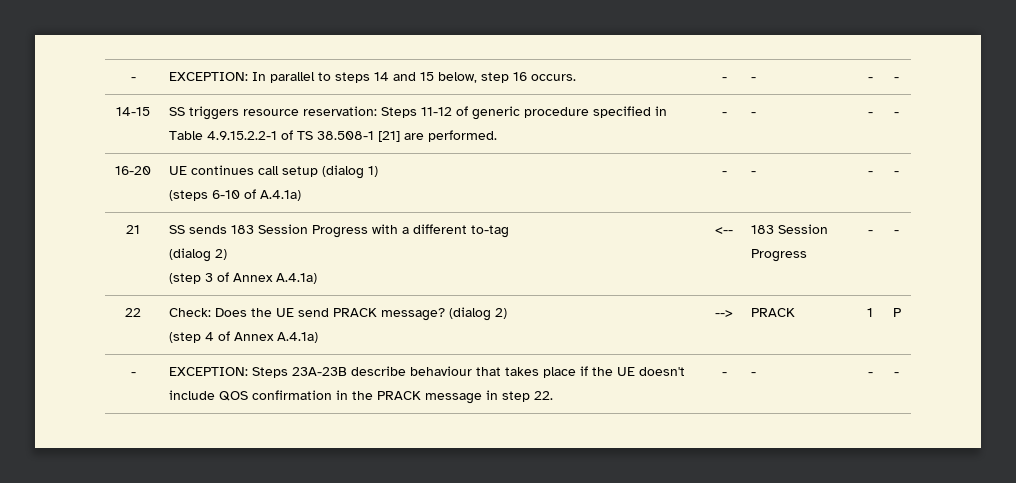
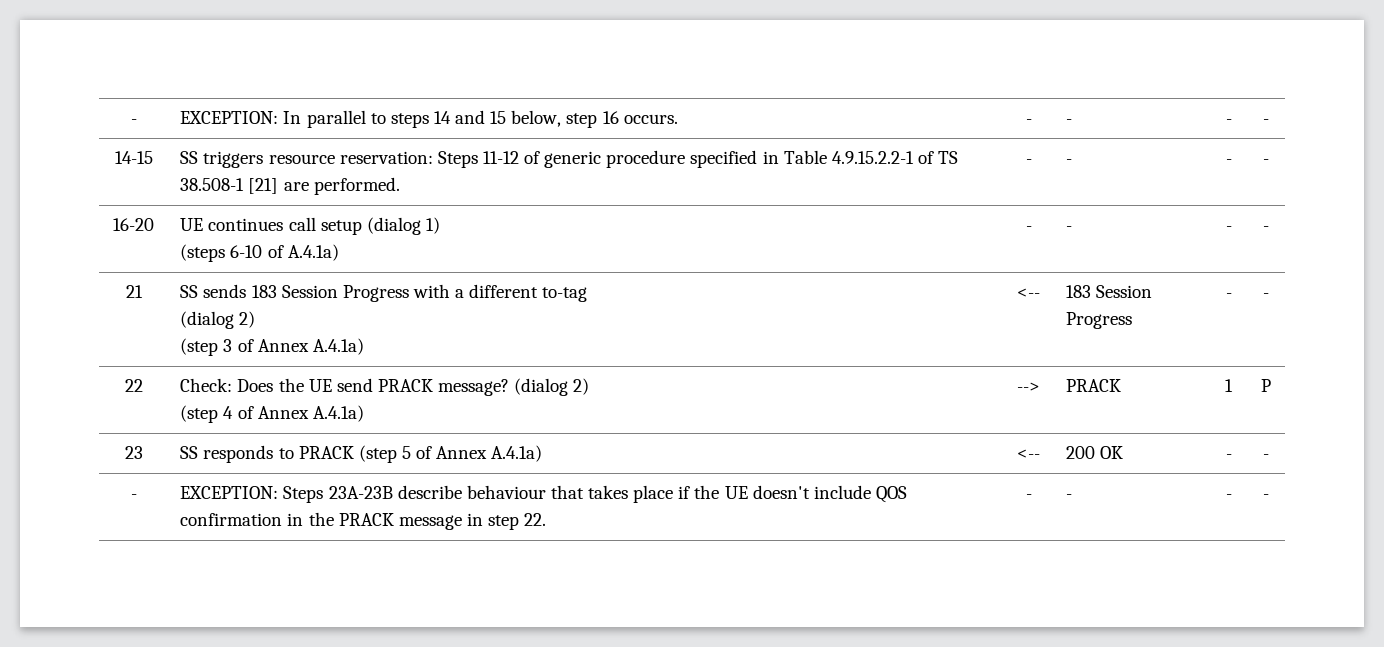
(901, 312) none -> [124,446,143,459] [180,445,543,463] [1017,449,1040,459] [1066,446,1124,459] [1225,454,1232,459] [1262,454,1269,459] // 23 | SS responds to PRACK (step 5 of Annex A.4.1a) | <-- | 200 OK | - | -

